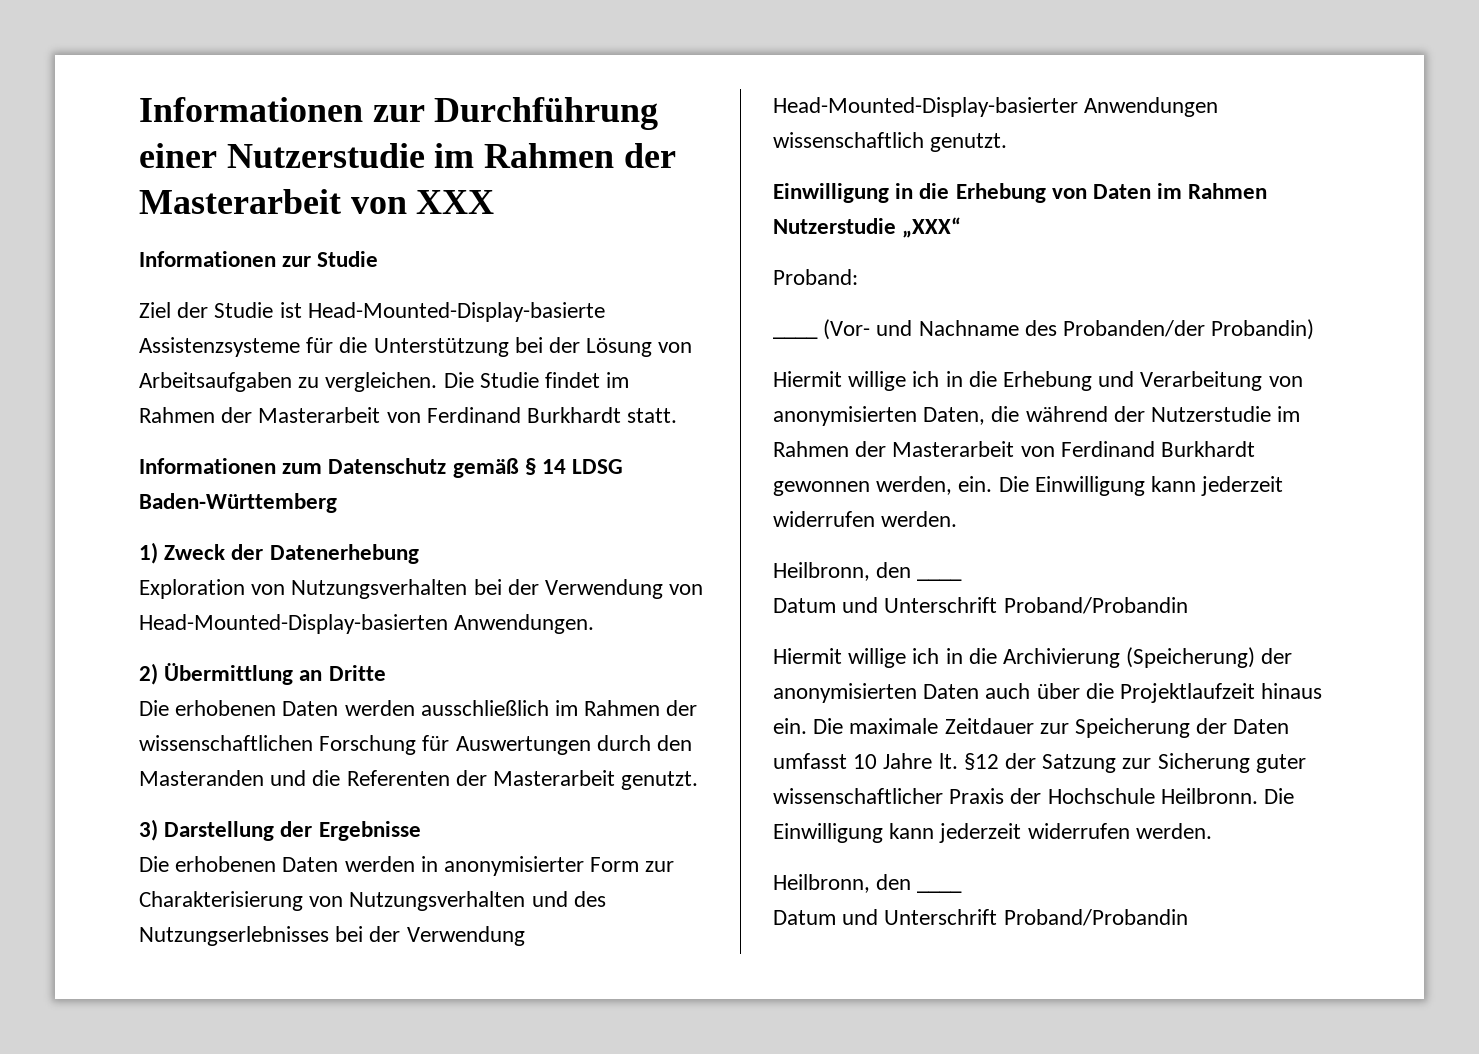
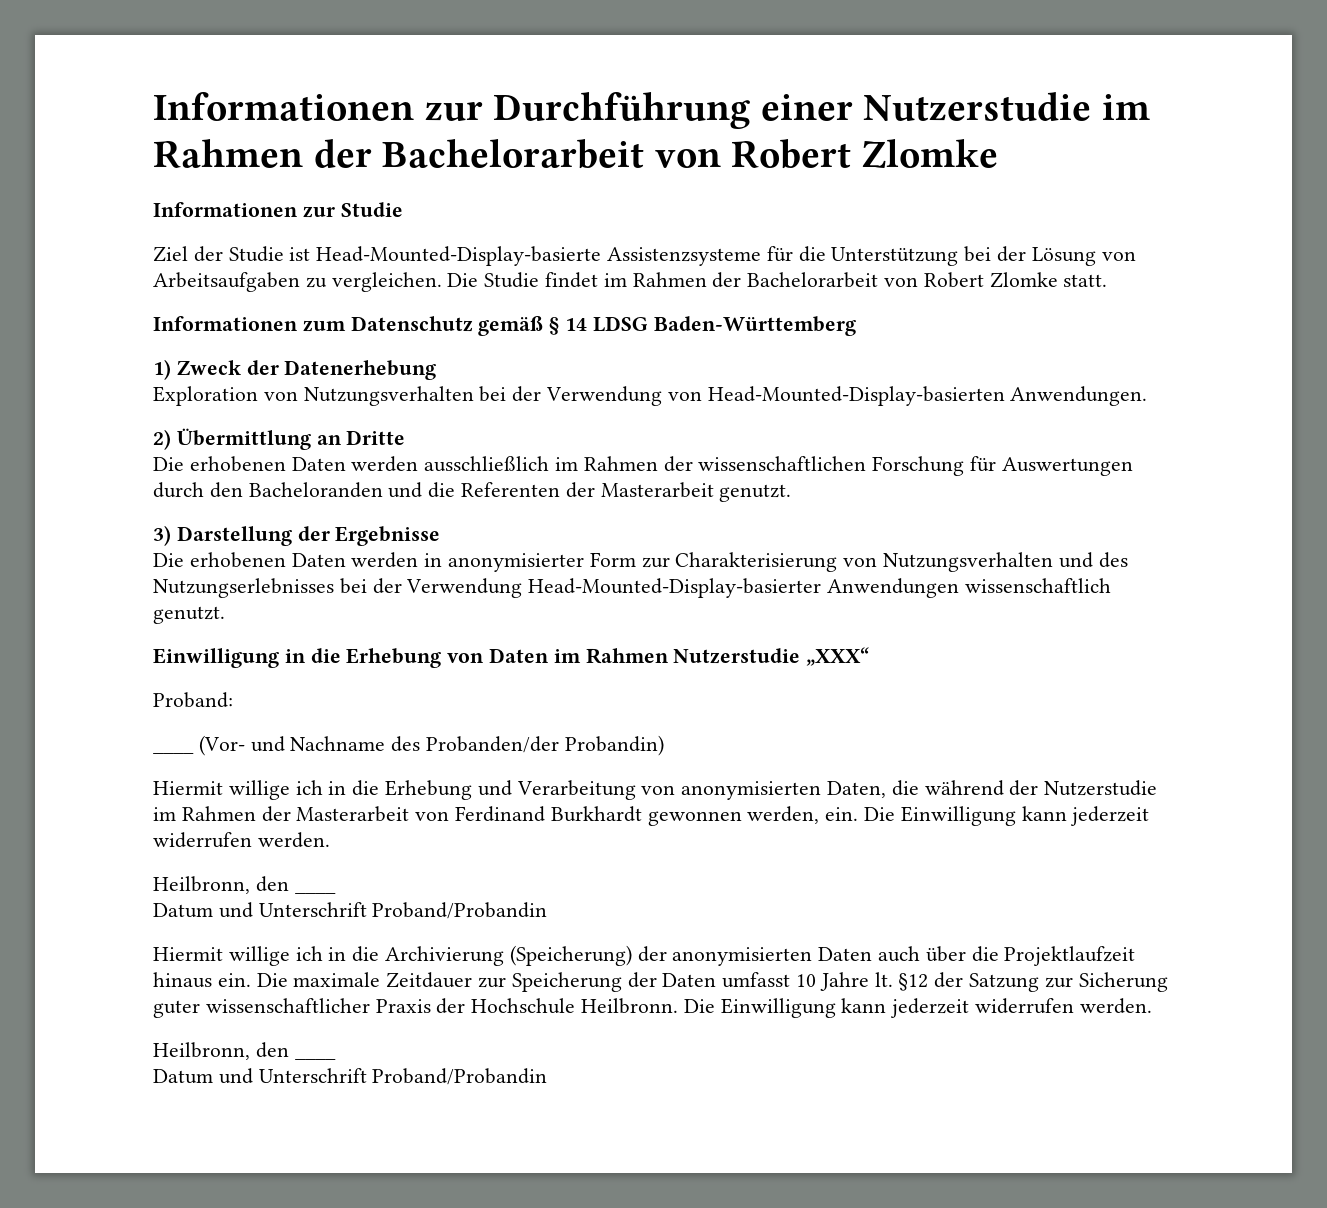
[139,189,495,214] Masterarbeit von XXX -> [382,139,998,169] Bachelorarbeit von Robert Zlomke
[258,407,622,423] Masterarbeit von Ferdinand Burkhardt -> [747,272,1058,288] Bachelorarbeit von Robert Zlomke
[139,770,264,786] Masteranden -> [248,482,383,498] Bacheloranden

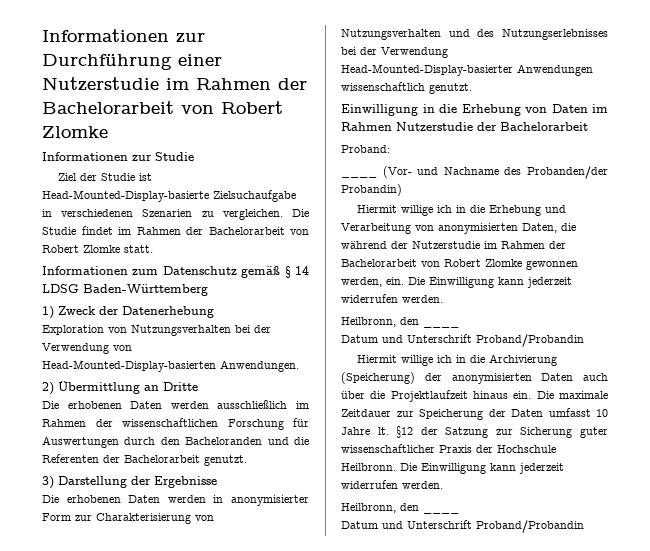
[607,246,1136,266] [153,272,300,292] Assistenzsysteme für die Unterstützung bei der Lösung von Arbeitsaufgaben -> [213,190,296,202] [42,209,193,217] Zielsuchaufgabe in verschiedenen Szenarien
[600,482,714,498] Masterarbeit -> [124,455,200,463] Bachelorarbeit
[806,647,870,666] „XXX“ -> [477,122,588,131] der Bachelorarbeit
[296,806,642,822] Masterarbeit von Ferdinand Burkhardt -> [341,259,522,267] Bachelorarbeit von Robert Zlomke

